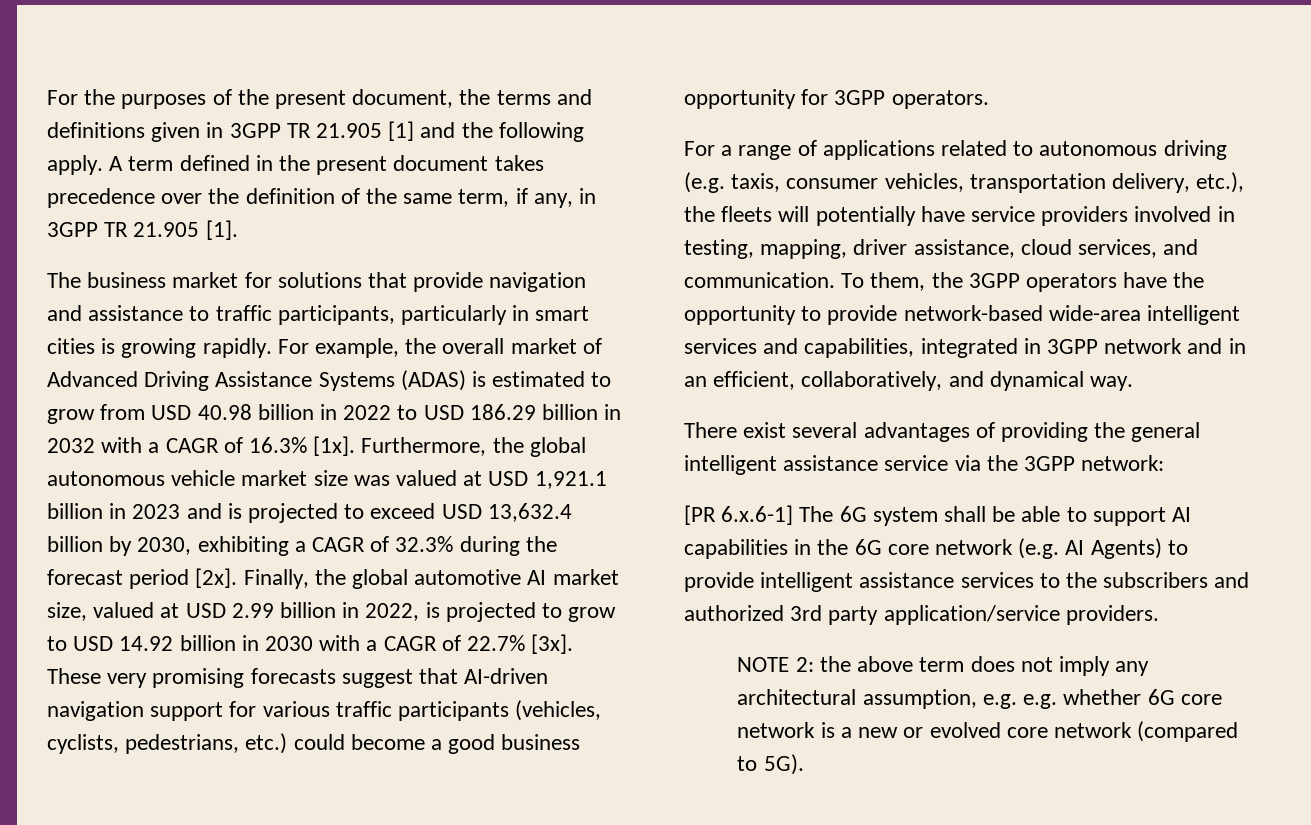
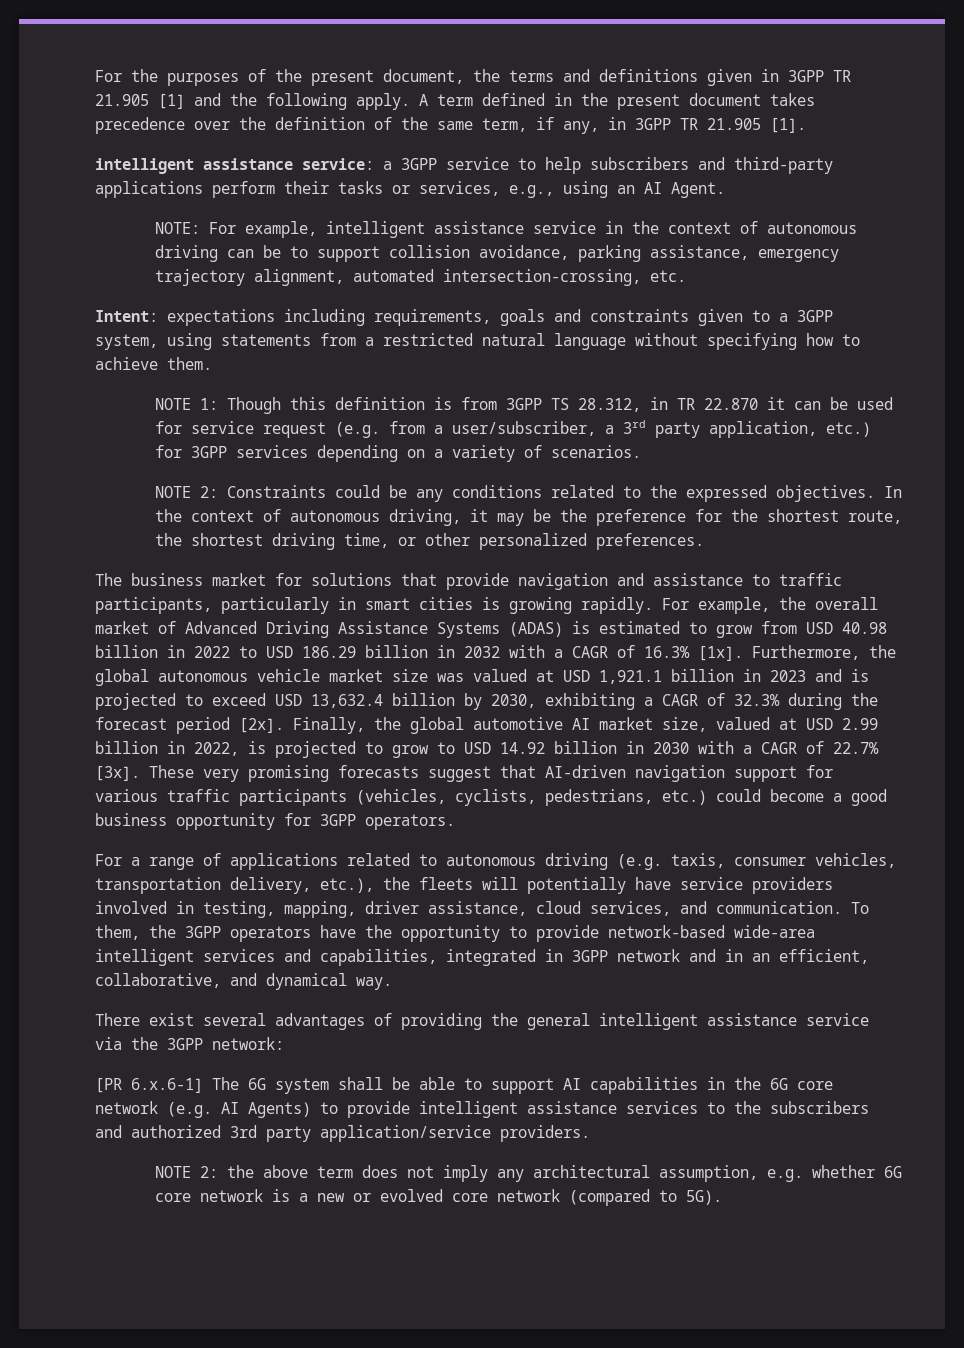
(238, 230) none -> [95,157,833,174] [95,181,725,198] [154,221,857,238] [154,245,839,262] [154,269,686,286] [95,309,833,326] [95,333,860,350] [95,357,212,370] [154,397,893,414] [154,420,871,438] [154,445,641,462] [154,485,902,502] [154,509,902,526] [154,533,704,550] // intelligent assistance service: a 3GPP service to help subscribers and third-party applications perform their tasks or services, e.g., using an AI Agent. // NOTE: For example, intelligent assistance service in the context of autonomous driving can be to support collision avoidance, parking assistance, emergency trajectory alignment, automated intersection-crossing, etc. // Intent: expectations including requirements, goals and constraints given to a 3GPP system, using statements from a restricted natural language without specifying how to achieve them. // NOTE 1: Though this definition is from 3GPP TS 28.312, in TR 22.870 it can be used for service request (e.g. from a user/subscriber, a 3rd party application, etc.) for 3GPP services depending on a variety of scenarios. // NOTE 2: Constraints could be any conditions related to the expressed objectives. In the context of autonomous driving, it may be the preference for the shortest route, the shortest driving time, or other personalized preferences.
[801,371,943,391] collaboratively, -> [95,973,221,988] collaborative,
[1023,694,1058,709] e.g. -> (803, 1175) none

